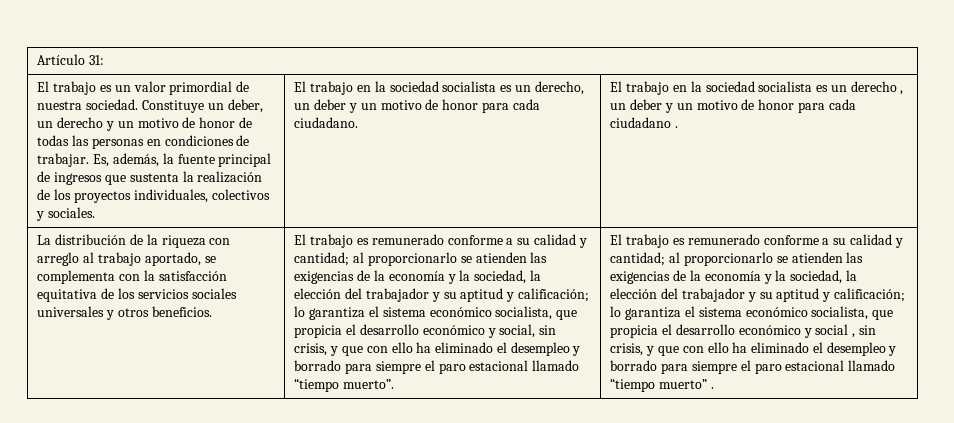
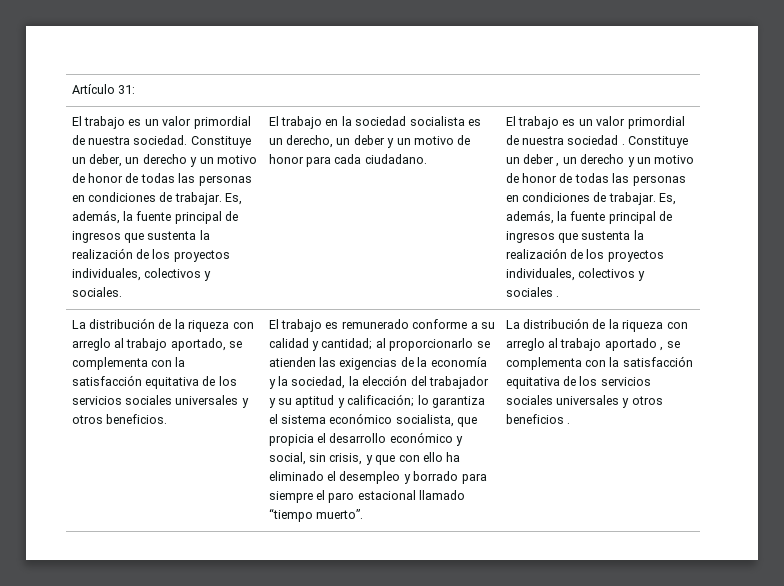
[672,81,897,92] en la sociedad socialista es un derecho -> [562,116,685,129] [505,135,689,148] [505,154,555,164] es un valor primordial de nuestra sociedad . Constituye un deber
[630,99,856,113] [610,117,672,128] deber y un motivo de honor para cada ciudadano -> [580,154,695,167] [505,173,686,186] [505,192,677,205] [505,210,673,224] [505,230,644,243] [505,248,664,262] [505,268,646,281] [505,287,553,297] derecho y un motivo de honor de todas las personas en condiciones de trabajar. Es, además, la fuente principal de ingresos que sustenta la realización de los proyectos individuales, colectivos y sociales
[610,234,903,248] [610,252,864,266] [610,270,857,284] [610,288,905,302] [610,306,894,320] [610,324,876,338] [610,342,897,356] [610,360,896,374] [610,378,708,392] El trabajo es remunerado conforme a su calidad y cantidad; al proporcionarlo se atienden las exigencias de la economía y la sociedad, la elección del trabajador y su aptitud y calificación; lo garantiza el sistema económico socialista, que propicia el desarrollo económico y social , sin crisis, y que con ello ha eliminado el desempleo y borrado para siempre el paro estacional llamado “tiempo muerto” -> [505,318,688,332] [505,338,680,351] [505,356,693,370] [505,376,651,389] [505,395,663,408] [505,414,564,424] La distribución de la riqueza con arreglo al trabajo aportado , se complementa con la satisfacción equitativa de los servicios sociales universales y otros beneficios

